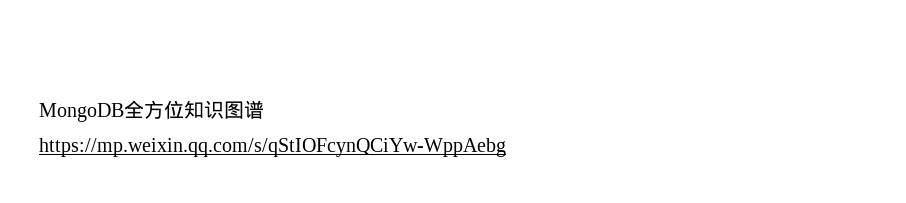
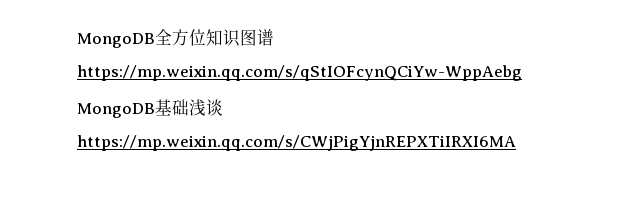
(506, 147) none -> [77,99,223,118] [77,135,516,151] // MongoDB基础浅谈 // https://mp.weixin.qq.com/s/CWjPigYjnREPXTiIRXI6MA

